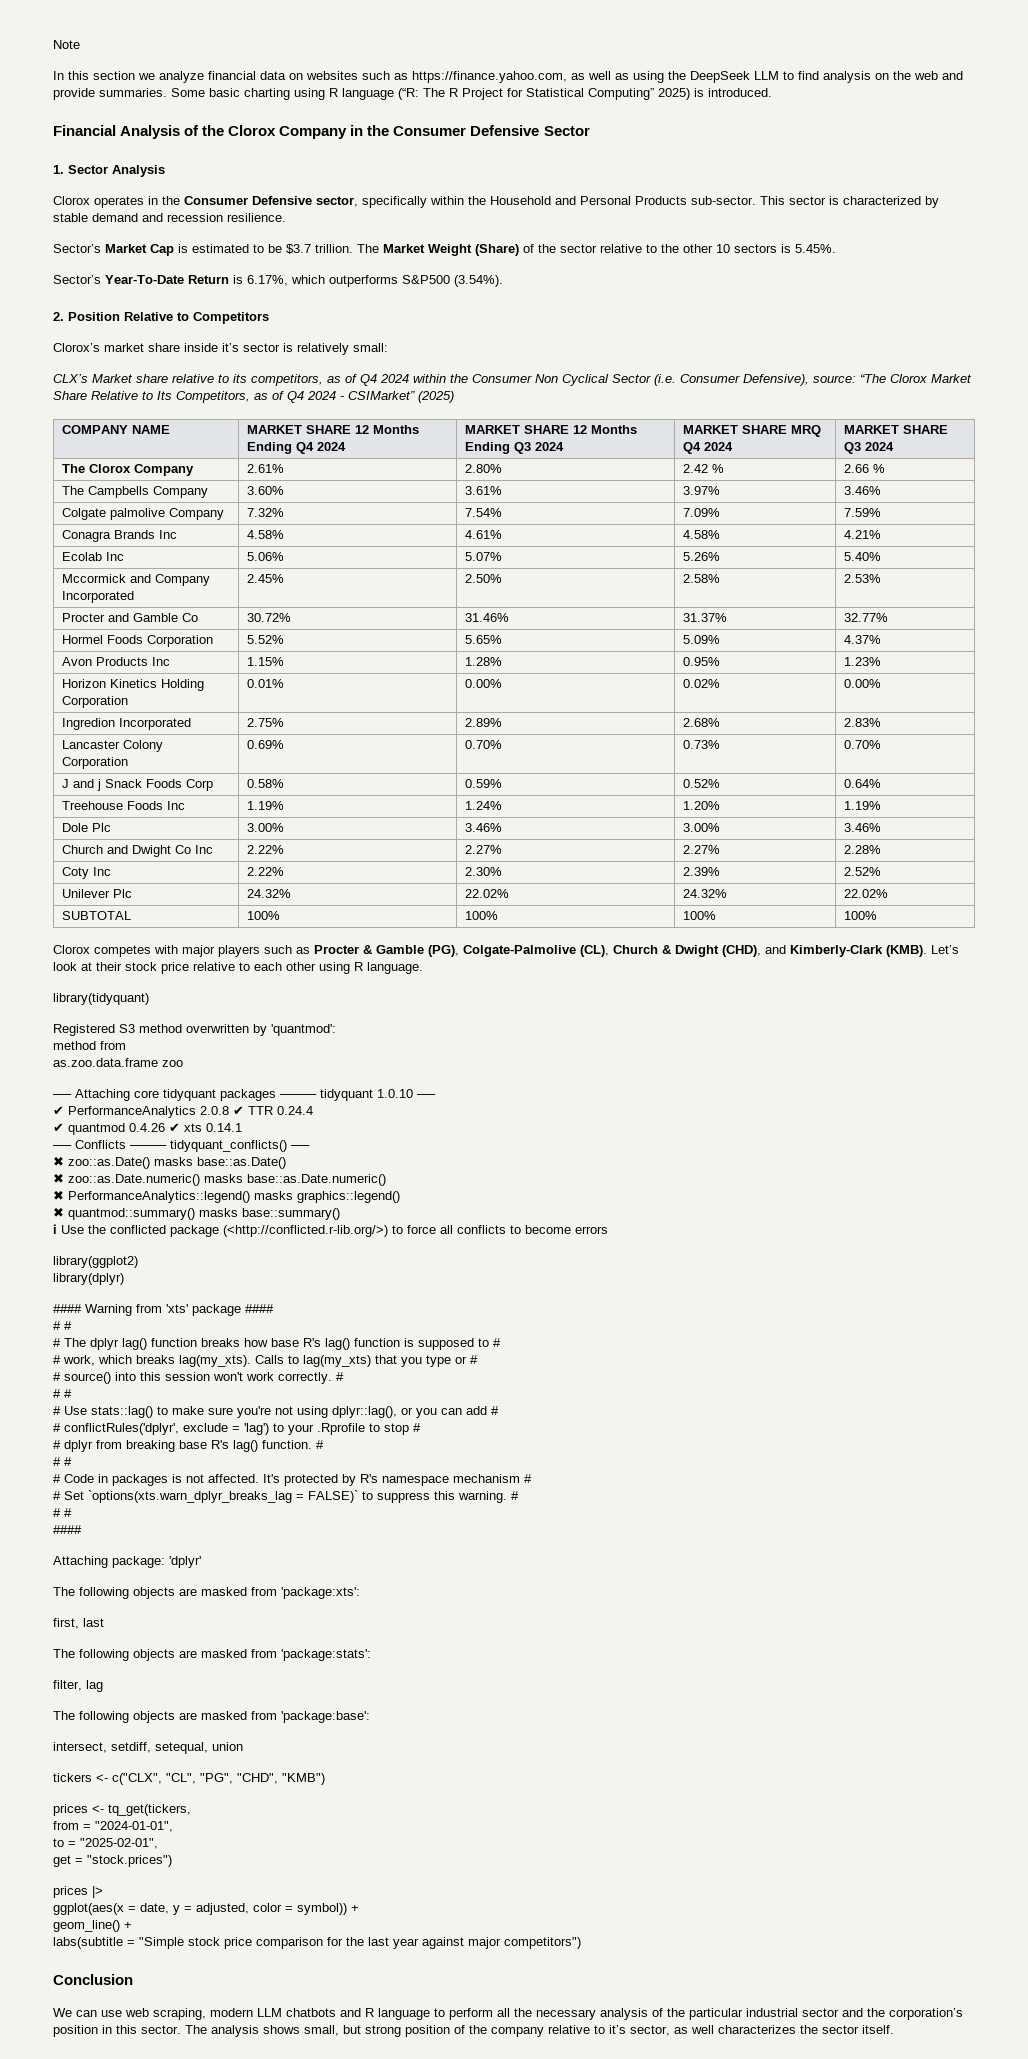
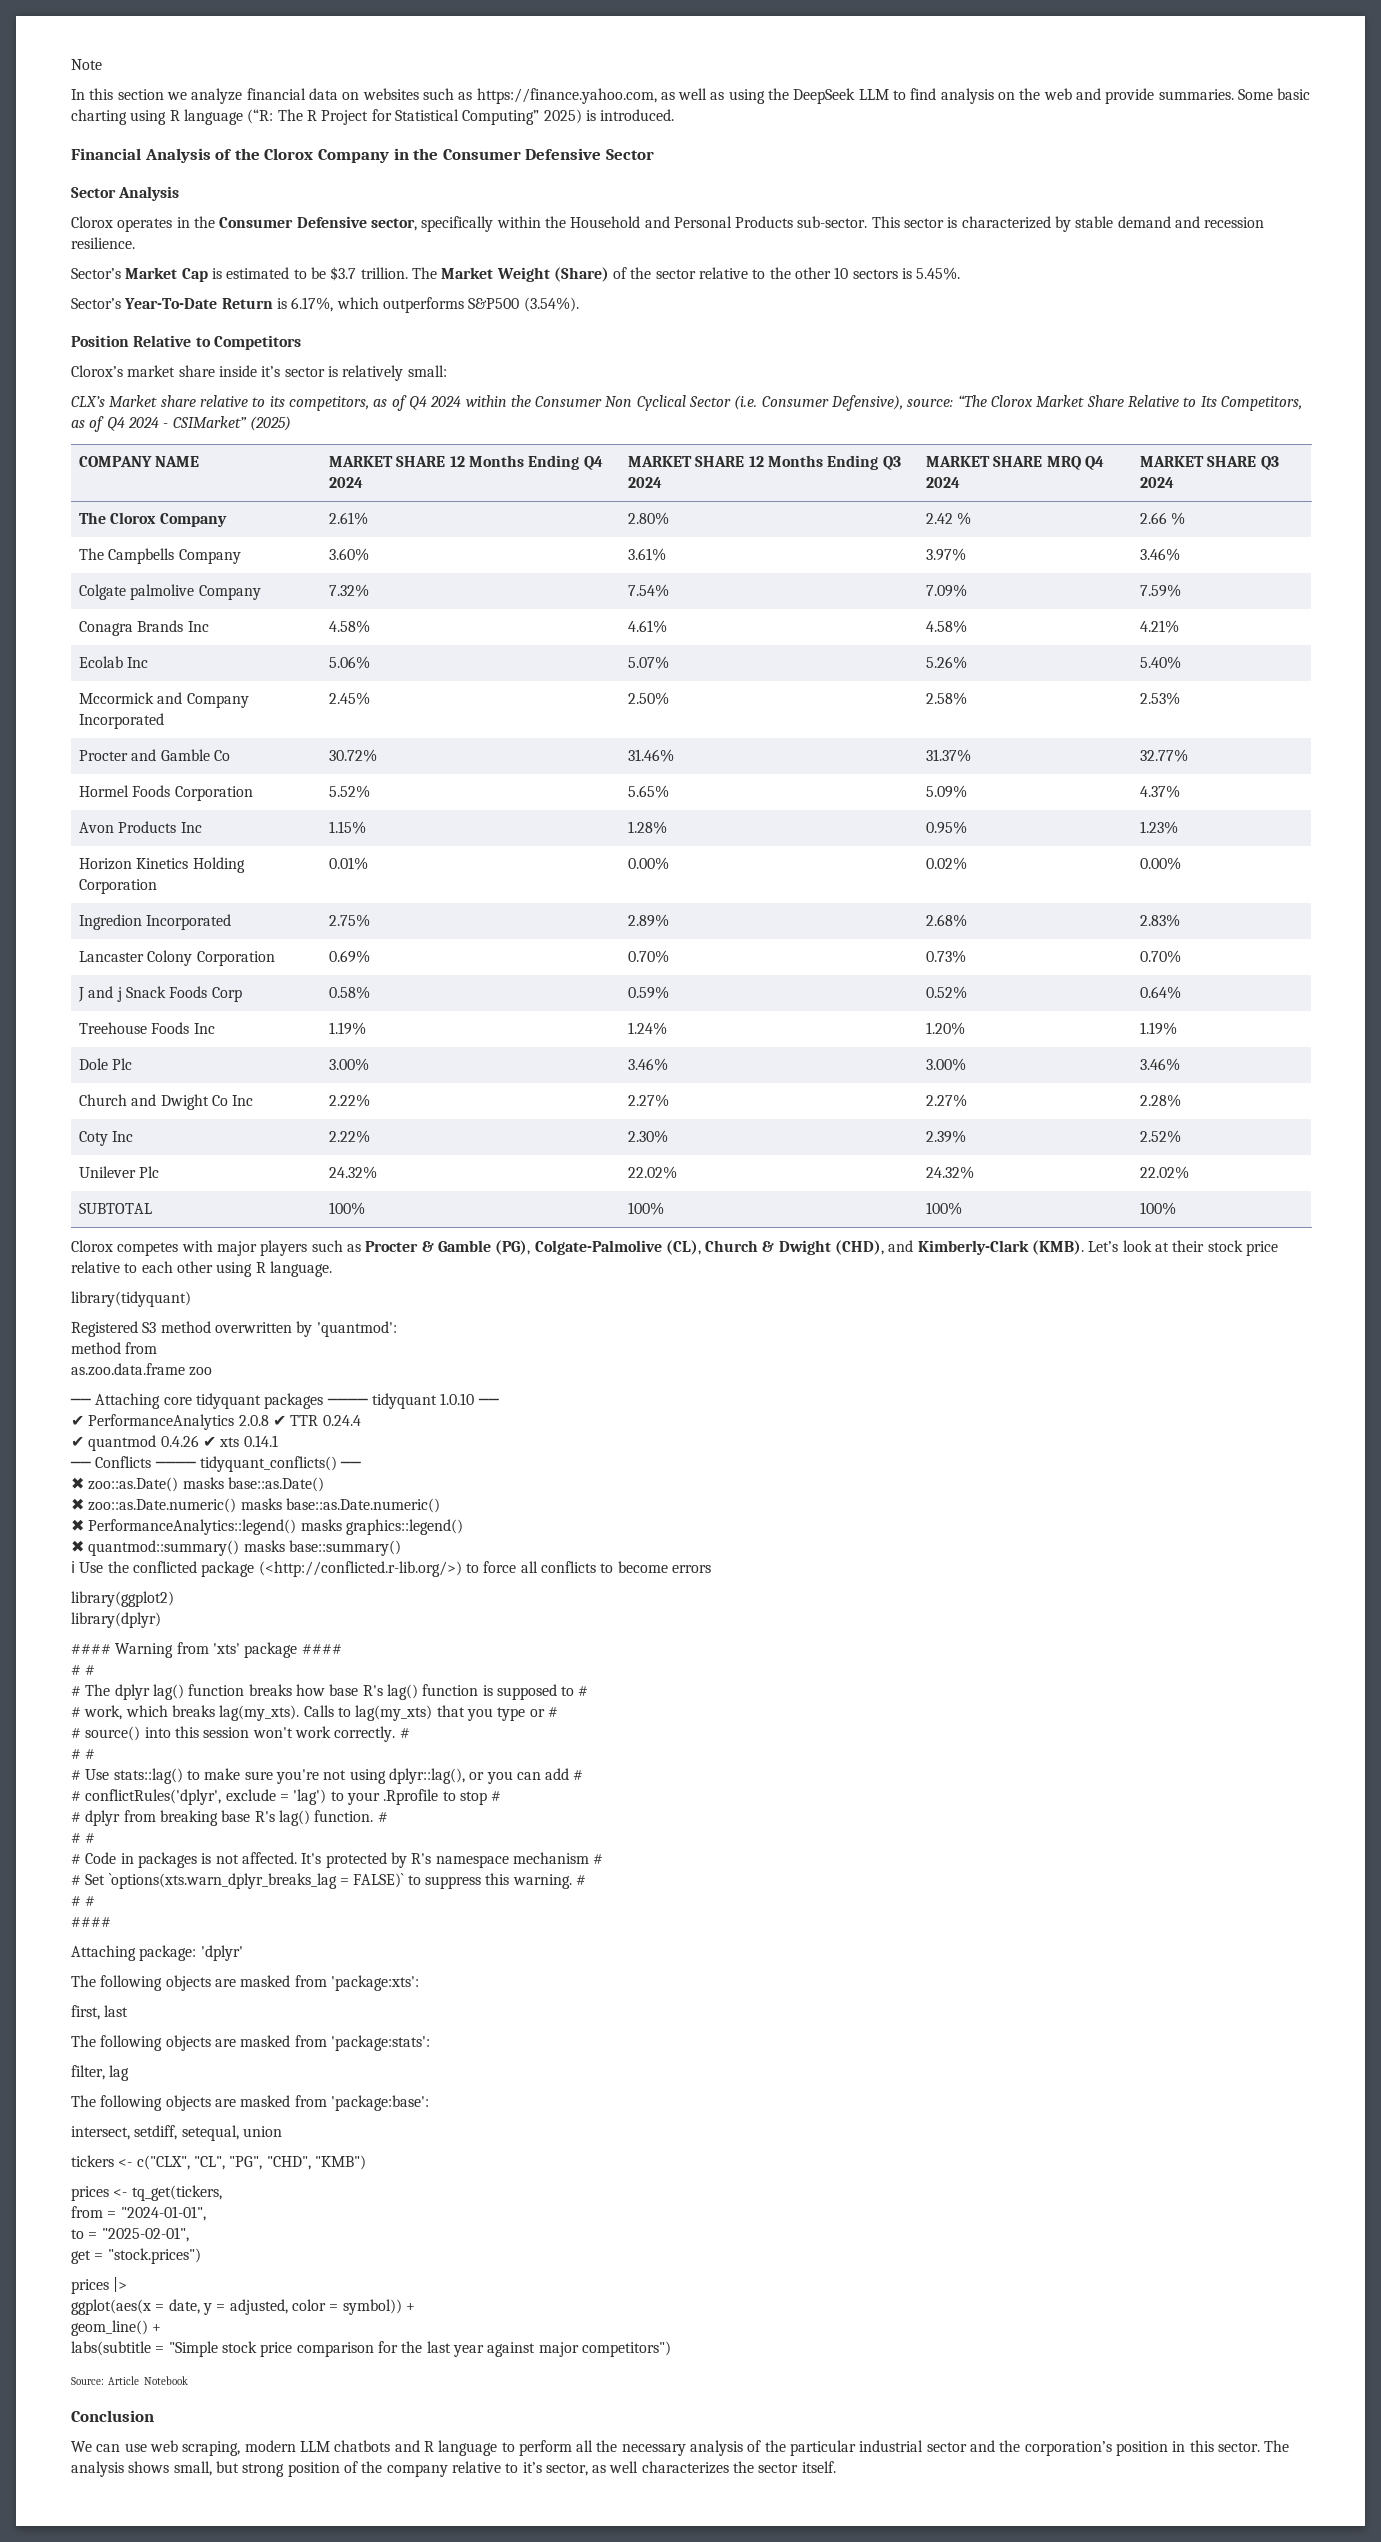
[53,165,64,174] 1. -> (654, 154) none
[53,312,64,321] 2. -> (579, 304) none
(581, 1943) none -> [71,2376,188,2385] // Source: Article Notebook

